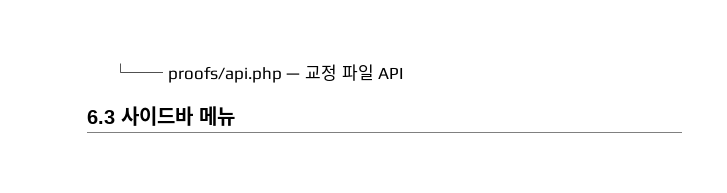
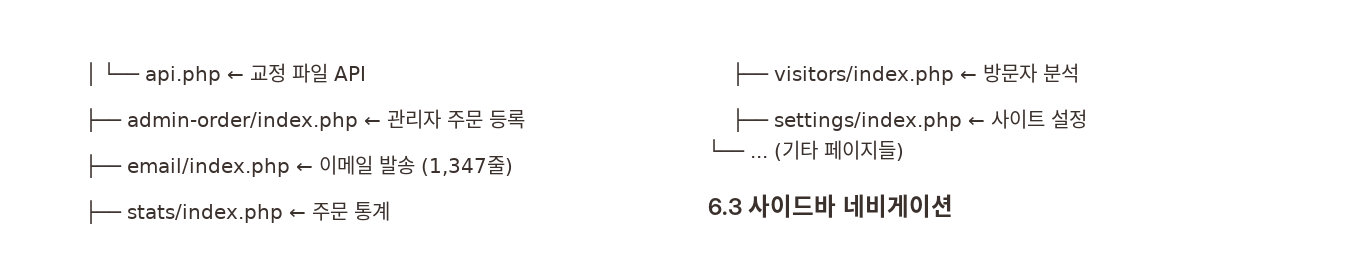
[112,63,301,83] └── proofs/api.php — -> [85,62,245,86] │ └── api.php ←
(405, 73) none -> [85,108,526,132] [85,154,514,178] [85,200,391,224] [732,62,1080,86] [732,108,1088,132] [708,139,904,161] // ├── admin-order/index.php ← 관리자 주문 등록 // ├── email/index.php ← 이메일 발송 (1,347줄) // ├── stats/index.php ← 주문 통계 // ├── visitors/index.php ← 방문자 분석 // ├── settings/index.php ← 사이트 설정 // └── ... (기타 페이지들)
[199,106,235,126] 메뉴 -> [842,194,953,218] 네비게이션

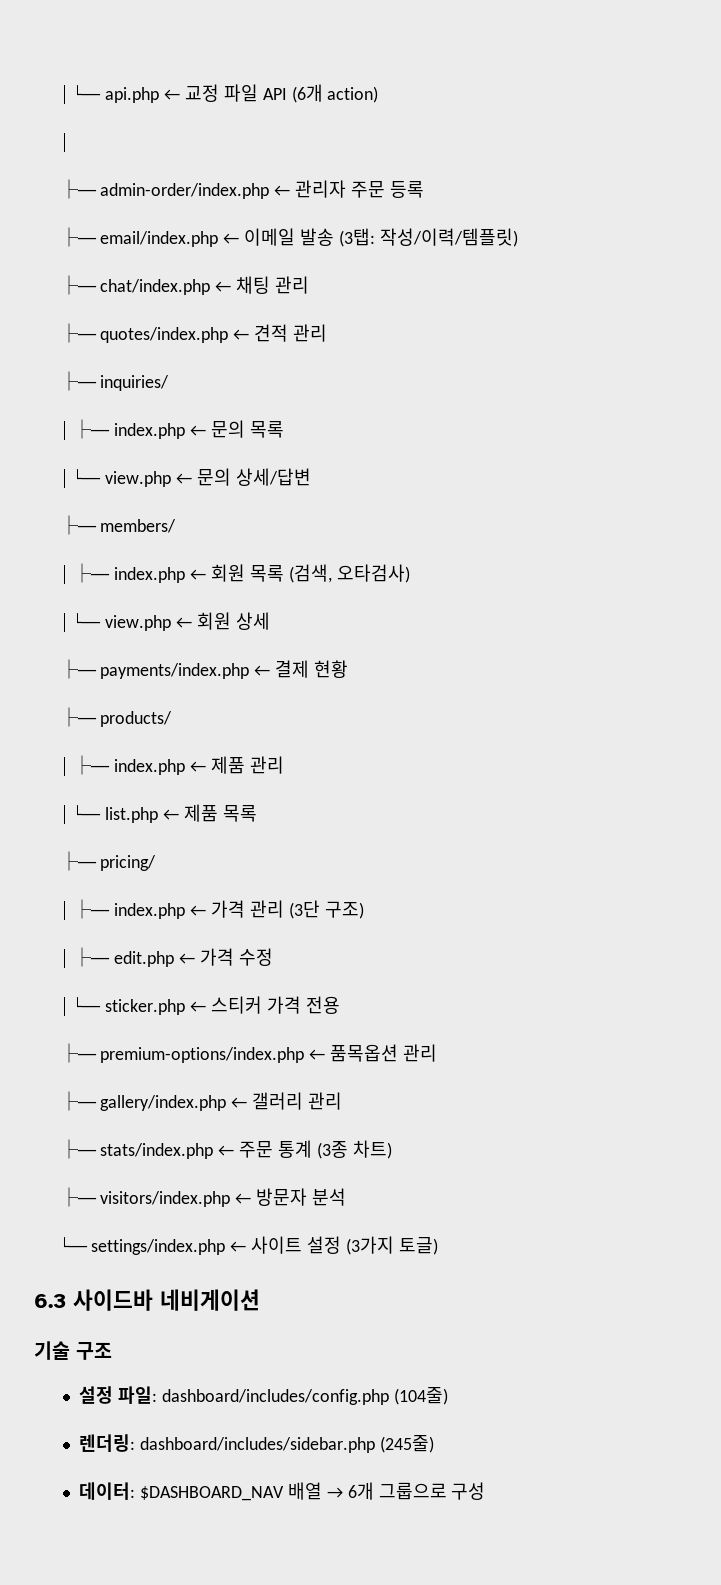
(367, 73) none -> [291,84,379,103] [59,133,69,152] (6개 action) // │
[421,156,514,176] (1,347줄) -> [338,228,518,247] [59,275,309,295] [59,323,327,343] [59,371,170,391] [59,419,284,440] [59,468,311,488] [59,515,177,535] [59,563,410,584] [59,612,270,632] [59,659,348,679] [59,707,173,727] [59,755,284,776] [59,804,257,824] [59,851,157,871] [59,899,364,920] [59,947,273,968] [59,996,340,1016] [59,1043,437,1063] [59,1091,342,1111] (3탭: 작성/이력/템플릿) // ├── chat/index.php ← 채팅 관리 // ├── quotes/index.php ← 견적 관리 // ├── inquiries/ // │ ├── index.php ← 문의 목록 // │ └── view.php ← 문의 상세/답변 // ├── members/ // │ ├── index.php ← 회원 목록 (검색, 오타검사) // │ └── view.php ← 회원 상세 // ├── payments/index.php ← 결제 현황 // ├── products/ // │ ├── index.php ← 제품 관리 // │ └── list.php ← 제품 목록 // ├── pricing/ // │ ├── index.php ← 가격 관리 (3단 구조) // │ ├── edit.php ← 가격 수정 // │ └── sticker.php ← 스티커 가격 전용 // ├── premium-options/index.php ← 품목옵션 관리 // ├── gallery/index.php ← 갤러리 관리
(391, 211) none -> [316,1140,392,1159] (3종 차트)
[732,108,770,132] ├── -> [59,1237,88,1252] └──
[708,139,904,161] // └── ... (기타 페이지들) -> [345,1236,438,1255] (3가지 토글)
(953, 206) none -> [34,1341,112,1360] [79,1386,448,1405] [79,1434,435,1453] [79,1482,486,1501] // 기술 구조 // 설정 파일: dashboard/includes/config.php (104줄) // 렌더링: dashboard/includes/sidebar.php (245줄) // 데이터: $DASHBOARD_NAV 배열 → 6개 그룹으로 구성

